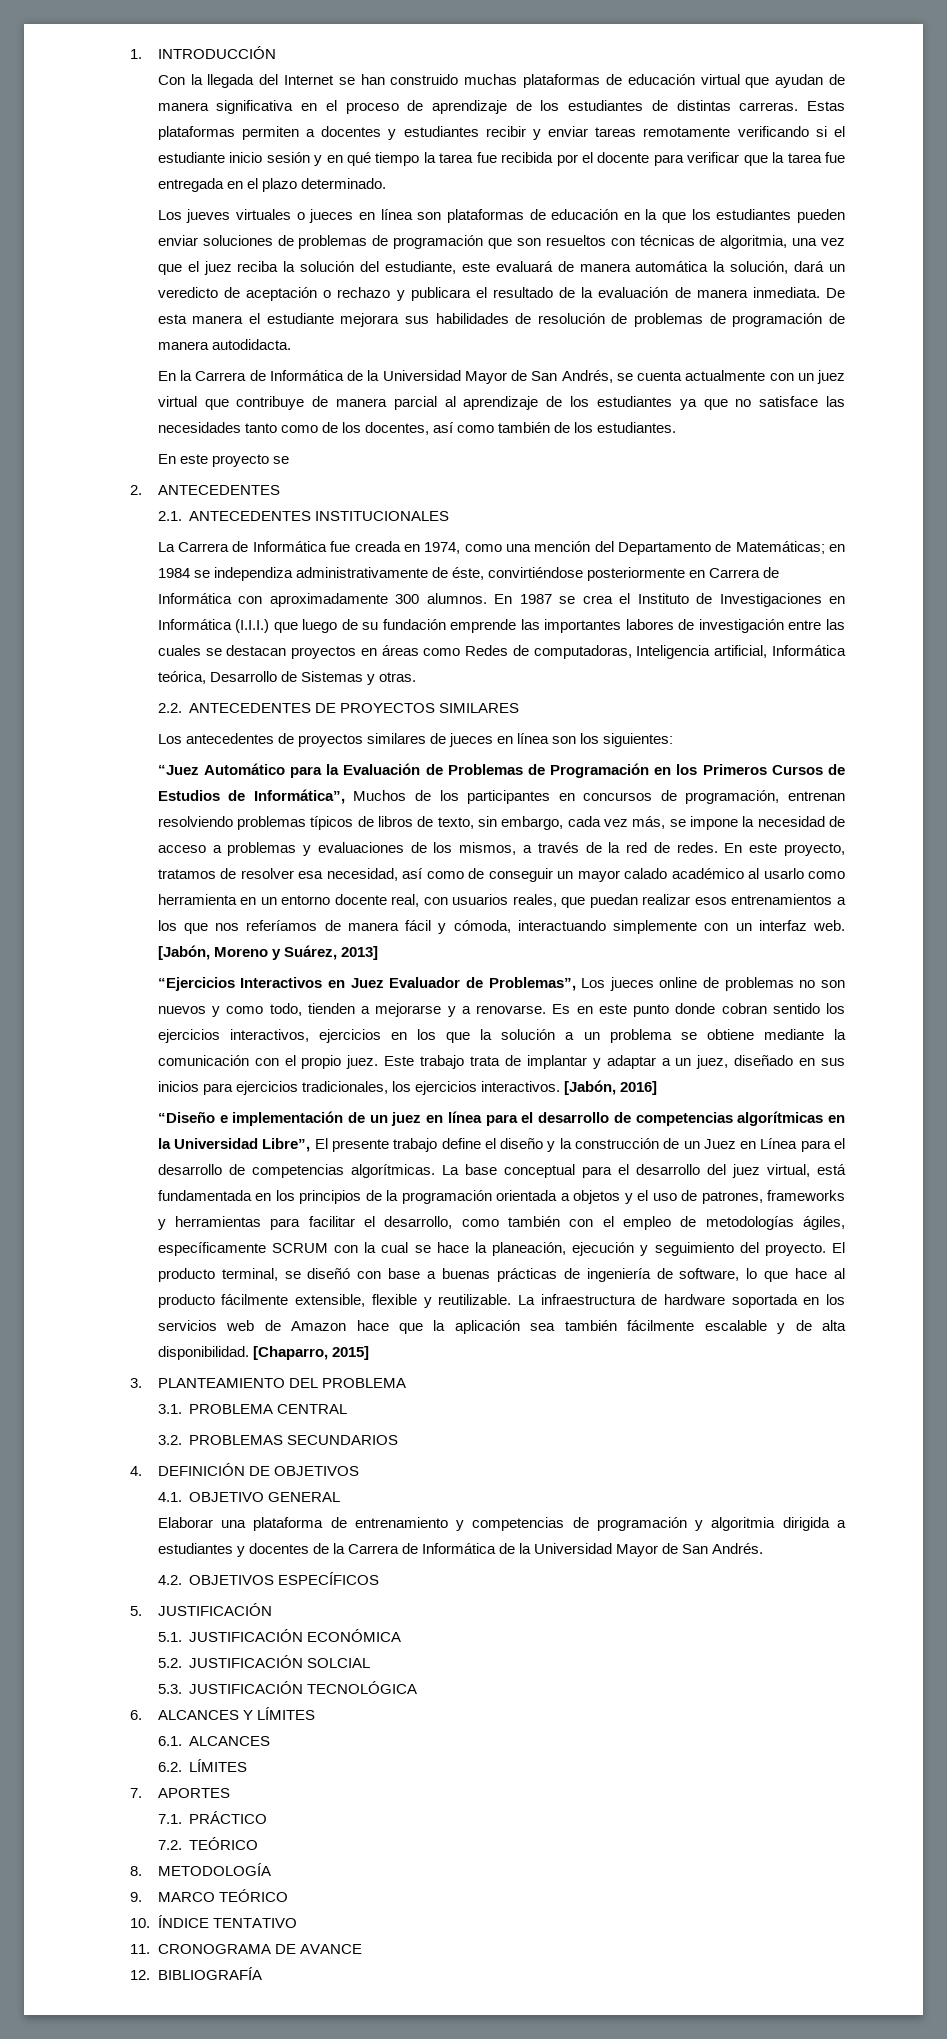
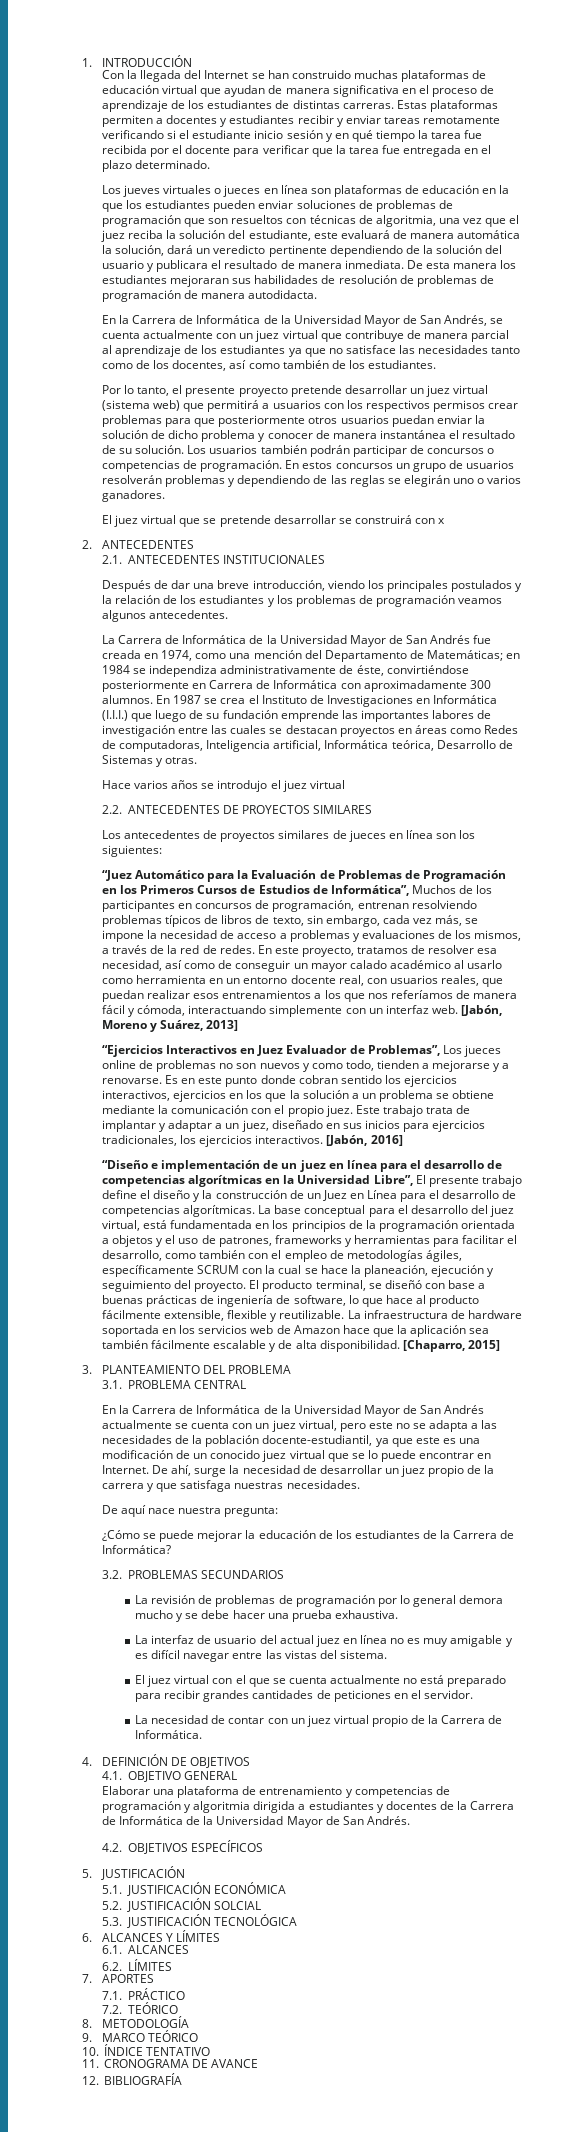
[223,287,391,301] de aceptación o rechazo -> [268,245,503,257] [101,260,144,269] pertinente dependiendo de la solución del usuario
[581,287,691,298] la evaluación de -> (295, 264) none
[249,313,400,327] el estudiante mejorara -> [500,260,517,269] [101,275,230,287] los estudiantes mejoraran
[157,454,289,467] En este proyecto se -> [101,385,489,397] [101,400,519,412] [101,415,485,427] [101,430,516,442] [101,445,495,457] [101,460,514,472] [101,475,522,487] [101,490,165,502] [101,515,446,527] Por lo tanto, el presente proyecto pretende desarrollar un juez virtual (sistema web) que permitirá a usuarios con los respectivos permisos crear problemas para que posteriormente otros usuarios puedan enviar la solución de dicho problema y conocer de manera instantánea el resultado de su solución. Los usuarios también podrán participar de concursos o competencias de programación. En estos concursos un grupo de usuarios resolverán problemas y dependiendo de las reglas se elegirán uno o varios ganadores. // El juez virtual que se pretende desarrollar se construirá con x
[157,541,327,552] La Carrera de Informática -> [101,580,523,592] [101,595,503,607] [101,610,229,622] [101,635,471,647] Después de dar una breve introducción, viendo los principales postulados y la relación de los estudiantes y los problemas de programación veamos algunos antecedentes. // La Carrera de Informática de la Universidad Mayor de San Andrés
(417, 677) none -> [101,780,345,792] // Hace varios años se introdujo el juez virtual
[157,1435,399,1445] 3.2. PROBLEMAS SECUNDARIOS -> [101,1405,485,1417] [101,1420,498,1432] [101,1435,480,1447] [101,1450,492,1462] [101,1465,495,1477] [101,1480,360,1492] [101,1505,279,1517] [101,1530,515,1542] [101,1545,171,1554] [101,1570,284,1579] [135,1595,504,1607] [135,1610,398,1622] [135,1635,513,1647] [135,1650,387,1662] [135,1675,507,1687] [135,1690,473,1702] [135,1715,503,1727] [135,1730,203,1739] En la Carrera de Informática de la Universidad Mayor de San Andrés actualmente se cuenta con un juez virtual, pero este no se adapta a las necesidades de la población docente-estudiantil, ya que este es una modificación de un conocido juez virtual que se lo puede encontrar en Internet. De ahí, surge la necesidad de desarrollar un juez propio de la carrera y que satisfaga nuestras necesidades. // De aquí nace nuestra pregunta: // ¿Cómo se puede mejorar la educación de los estudiantes de la Carrera de Informática? // 3.2. PROBLEMAS SECUNDARIOS // La revisión de problemas de programación por lo general demora mucho y se debe hacer una prueba exhaustiva. // La interfaz de usuario del actual juez en línea no es muy amigable y es difícil navegar entre las vistas del sistema. // El juez virtual con el que se cuenta actualmente no está preparado para recibir grandes cantidades de peticiones en el servidor. // La necesidad de contar con un juez virtual propio de la Carrera de Informática.

